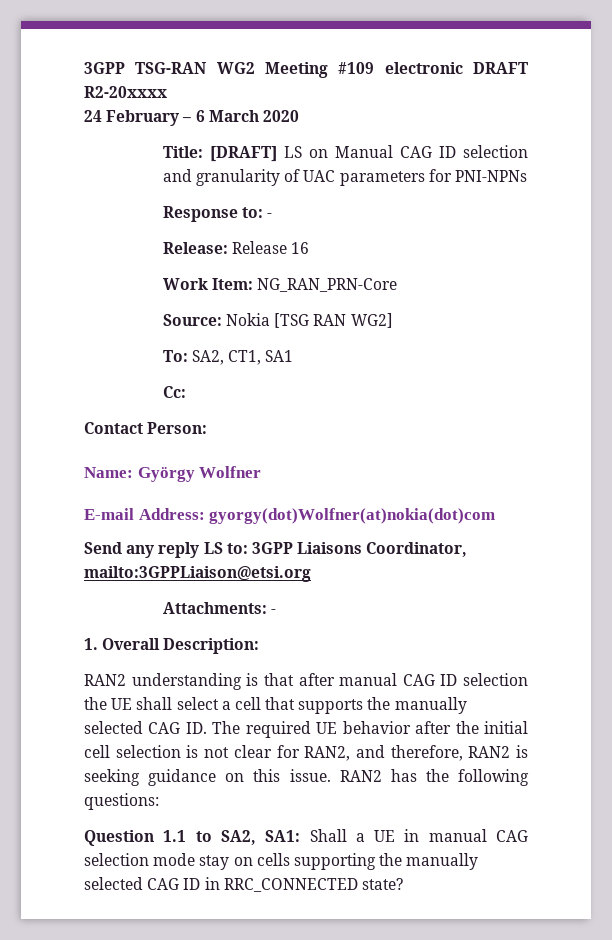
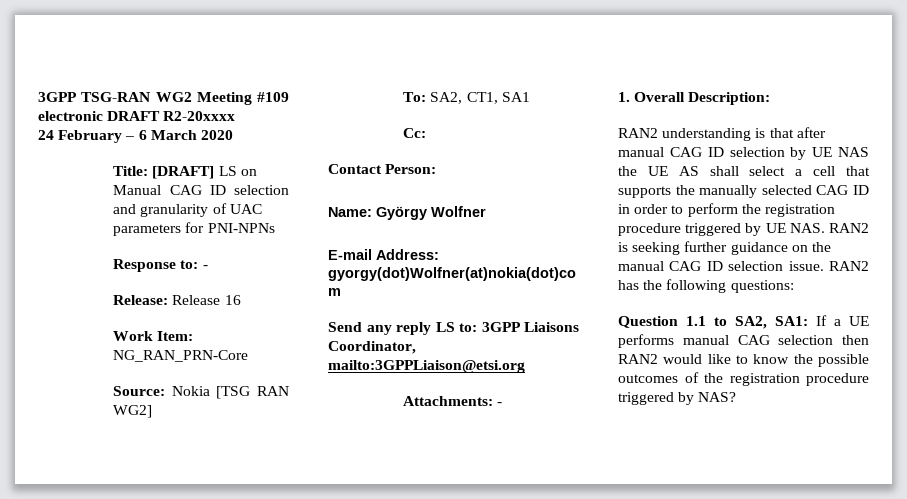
(528, 679) none -> [790,147,869,160] by UE NAS
(133, 704) none -> [678,166,699,176] AS
[185,721,528,738] [84,745,463,761] ID. The required UE behavior after the initial cell selection is not clear for RAN2, and therefore, -> [853,185,869,195] [618,203,835,217] [618,223,825,236] ID in order to perform the registration procedure triggered by UE NAS.
(140, 777) none -> [684,241,728,252] further
[253,769,281,782] this -> [811,242,831,252] [618,261,784,271] the manual CAG ID selection
[309,829,347,842] Shall -> [816,315,827,326] If
[404,829,420,842] in -> [618,334,674,348] performs
[153,853,479,870] [84,877,403,892] mode stay on cells supporting the manually selected CAG ID in RRC_CONNECTED state? -> [842,335,869,345] [618,354,869,367] [618,372,869,386] [618,392,737,405] then RAN2 would like to know the possible outcomes of the registration procedure triggered by NAS?

